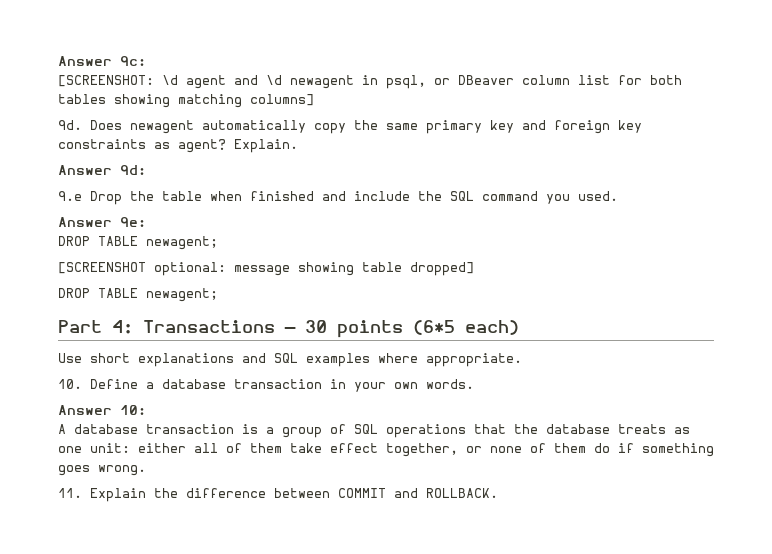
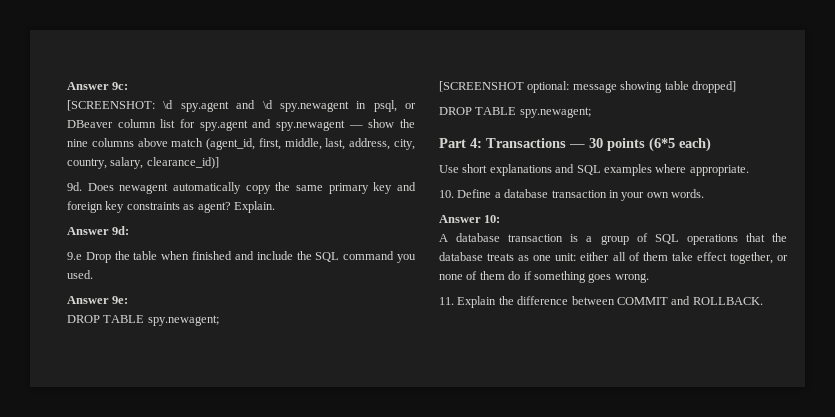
[186,75,226,89] agent -> [180,101,229,112] spy.agent
[290,75,354,89] newagent -> [279,101,349,112] spy.newagent
[650,75,682,85] [58,94,314,108] both tables showing matching columns] -> [199,119,416,131] [67,138,415,150] [67,157,219,169] spy.agent and spy.newagent — show the nine columns above match (agent_id, first, middle, last, address, city, country, salary, clearance_id)]
[146,236,218,250] newagent; -> [147,315,219,326] spy.newagent;
[146,288,218,302] newagent; -> [519,107,591,118] spy.newagent;

